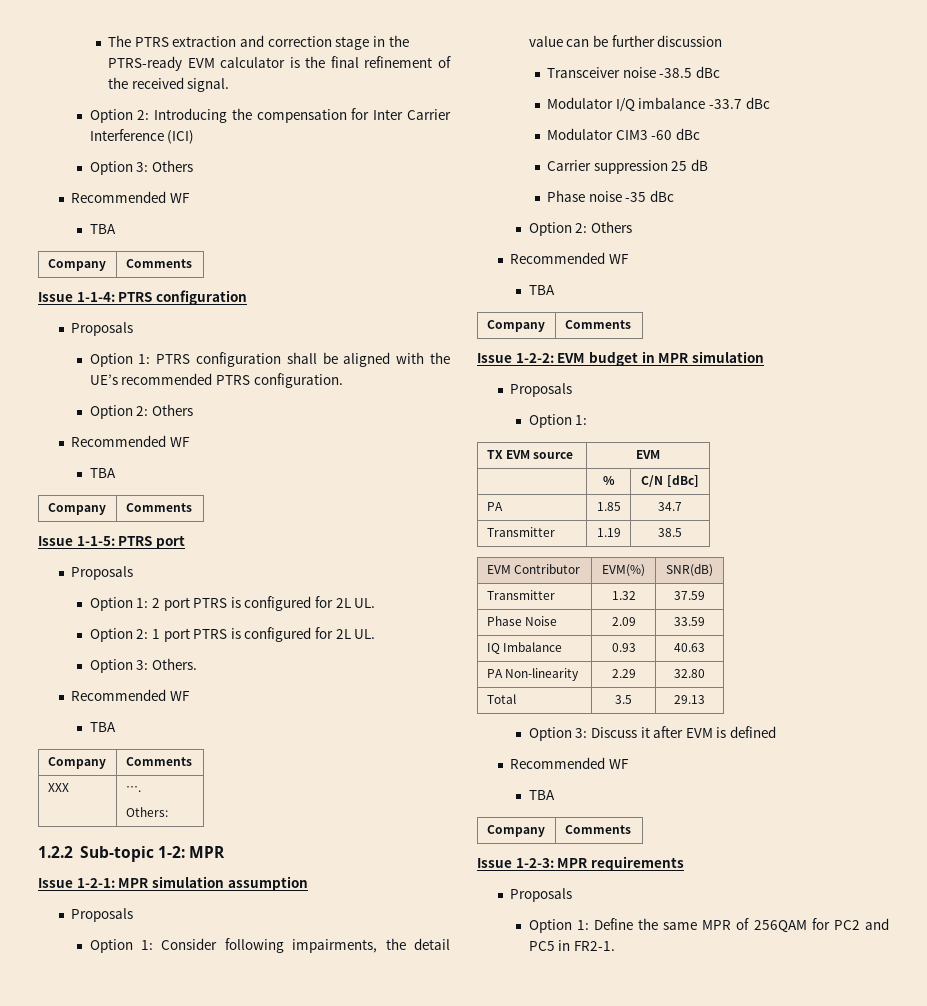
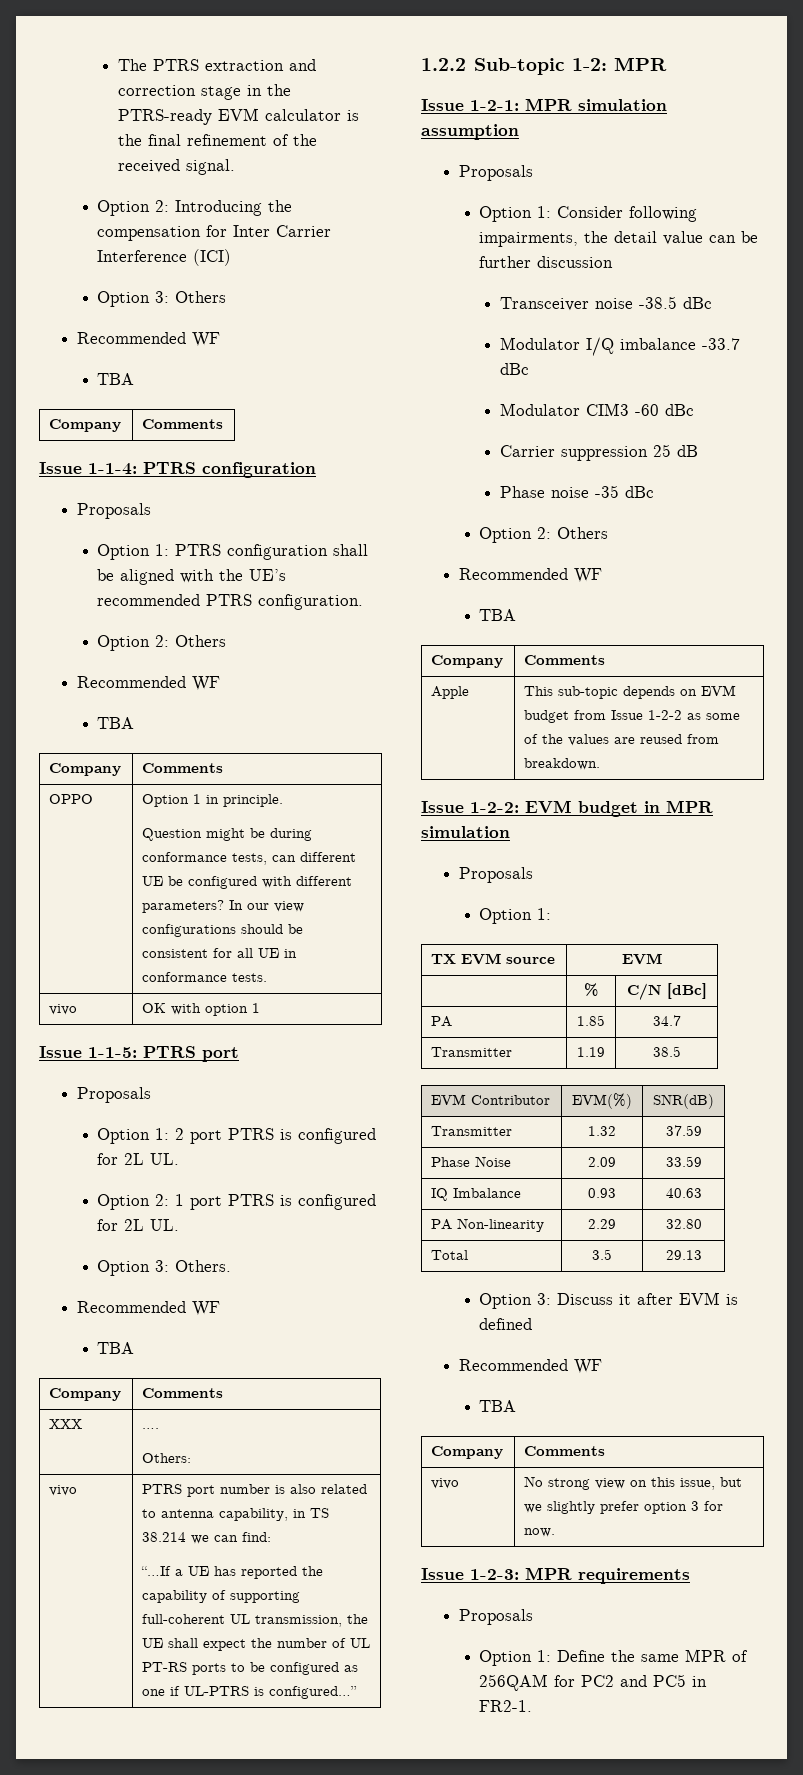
(192, 507) none -> [49,794,94,804] [142,794,284,807] [142,828,313,841] [142,852,357,865] [142,876,353,889] [142,900,305,913] [142,924,304,937] [142,948,298,958] [142,972,268,982] [49,1004,78,1015] [142,1003,261,1016] // OPPO | Option 1 in principle. // Question might be during conformance tests, can different UE be configured with different parameters? In our view configurations should be consistent for all UE in conformance tests. // vivo | OK with option 1
(168, 812) none -> [49,1485,78,1496] [142,1484,368,1497] [142,1508,330,1521] [142,1532,272,1544] [141,1566,324,1579] [142,1590,301,1603] [142,1614,369,1627] [142,1638,371,1651] [142,1662,359,1675] [142,1686,358,1699] // vivo | PTRS port number is also related to antenna capability, in TS 38.214 we can find: // “…If a UE has reported the capability of supporting full-coherent UL transmission, the UE shall expect the number of UL PT-RS ports to be configured as one if UL-PTRS is configured…”
(631, 324) none -> [431,686,470,699] [524,685,737,699] [524,710,741,723] [524,734,720,746] [524,758,601,770] // Apple | This sub-topic depends on EVM budget from Issue 1-2-2 as some of the values are reused from breakdown.
(631, 829) none -> [431,1478,460,1489] [524,1476,743,1490] [524,1501,724,1514] [524,1528,556,1537] // vivo | No strong view on this issue, but we slightly prefer option 3 for now.

